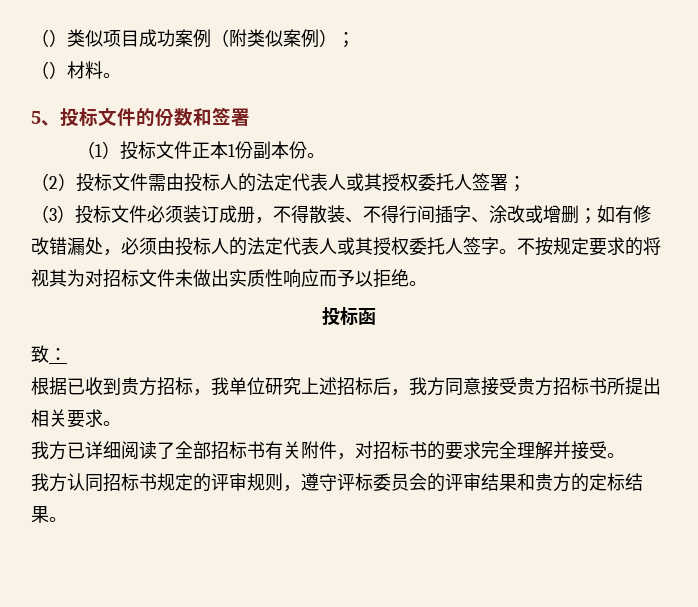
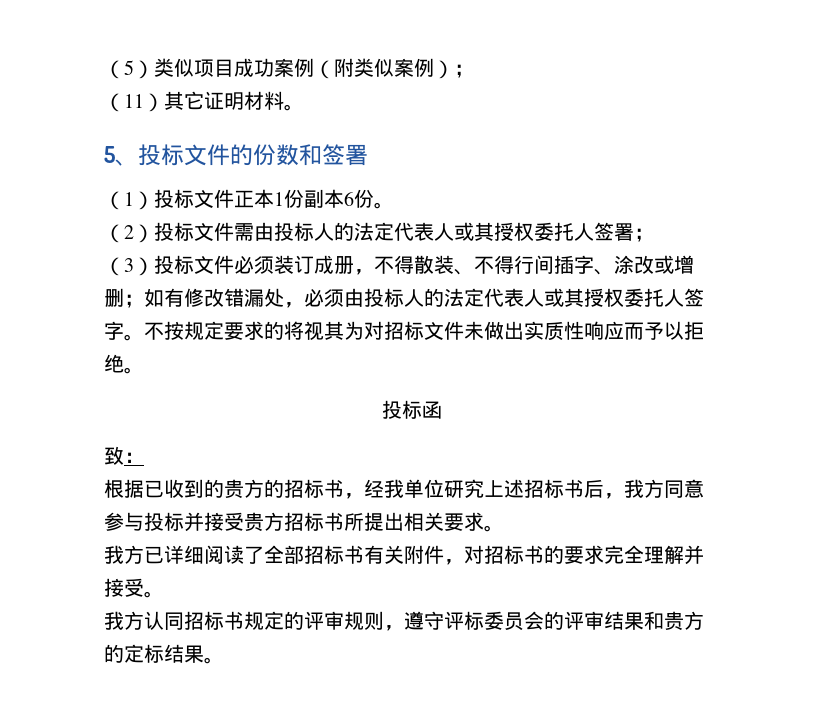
[31,29,49,47] （ -> [104,60,134,79] （5
[49,61,67,79] ） -> [124,91,244,112] 11）其它证明
(289, 150) none -> [344,191,354,206] 6
[121,377,211,396] 贵方招标， -> [204,479,384,499] 的贵方的招标书，经
(373, 386) none -> [564,479,584,498] 书
(481, 386) none -> [104,512,204,532] 参与投标并

